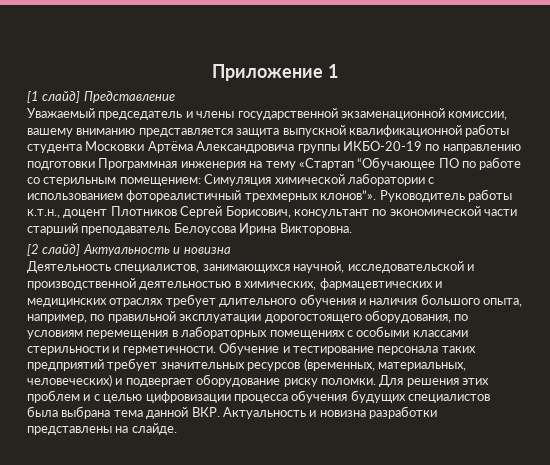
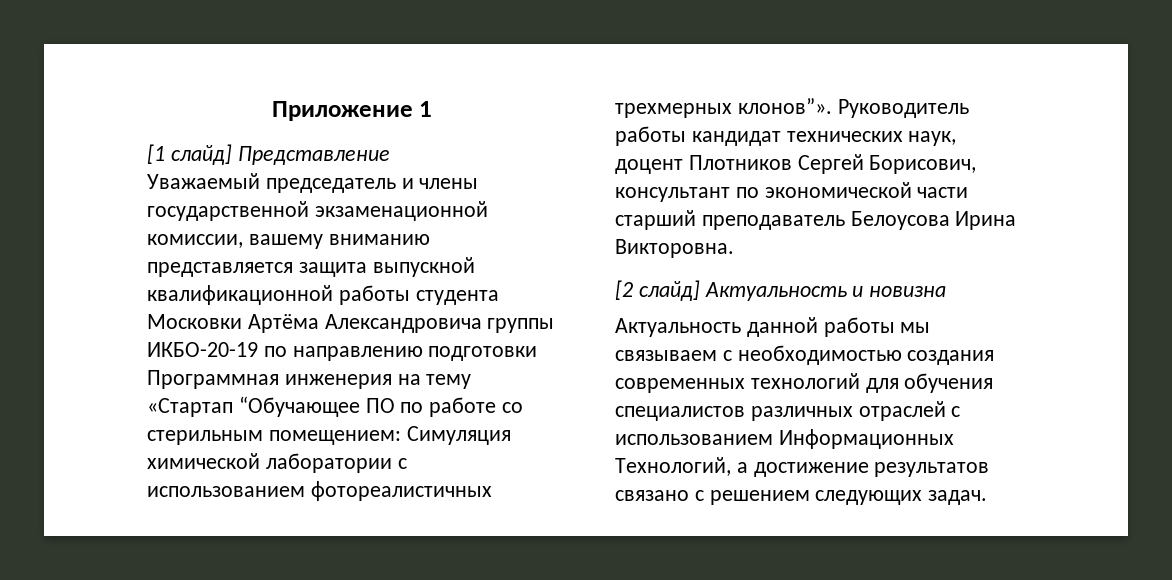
[126,190,242,202] фотореалистичный -> [310,481,492,501] фотореалистичных
[27,209,60,218] к.т.н., -> [691,131,957,146] кандидат технических наук,
[27,261,474,273] [27,278,442,290] [27,294,522,307] [27,310,469,323] [27,326,468,339] [27,342,476,355] [27,358,466,371] [27,374,489,387] [27,390,490,403] [27,406,437,419] [27,423,177,435] Деятельность специалистов, занимающихся научной, исследовательской и производственной деятельностью в химических, фармацевтических и медицинских отраслях требует длительного обучения и наличия большого опыта, например, по правильной эксплуатации дорогостоящего оборудования, по условиям перемещения в лабораторных помещениях с особыми классами стерильности и герметичности. Обучение и тестирование персонала таких предприятий требует значительных ресурсов (временных, материальных, человеческих) и подвергает оборудование риску поломки. Для решения этих проблем и с целью цифровизации процесса обучения будущих специалистов была выбрана тема данной ВКР. Актуальность и новизна разработки представлены на слайде. -> [615,317,931,337] [615,345,995,365] [615,373,994,393] [615,401,961,421] [615,429,954,449] [615,457,990,477] [615,490,988,505] Актуальность данной работы мы связываем с необходимостью создания современных технологий для обучения специалистов различных отраслей с использованием Информационных Технологий, а достижение результатов связано с решением следующих задач.

